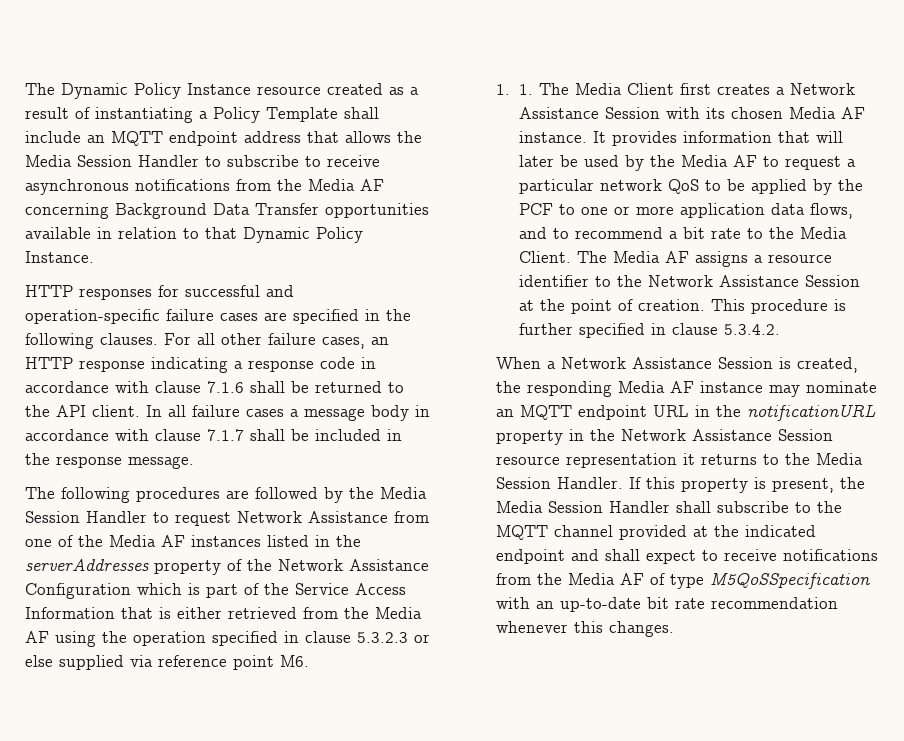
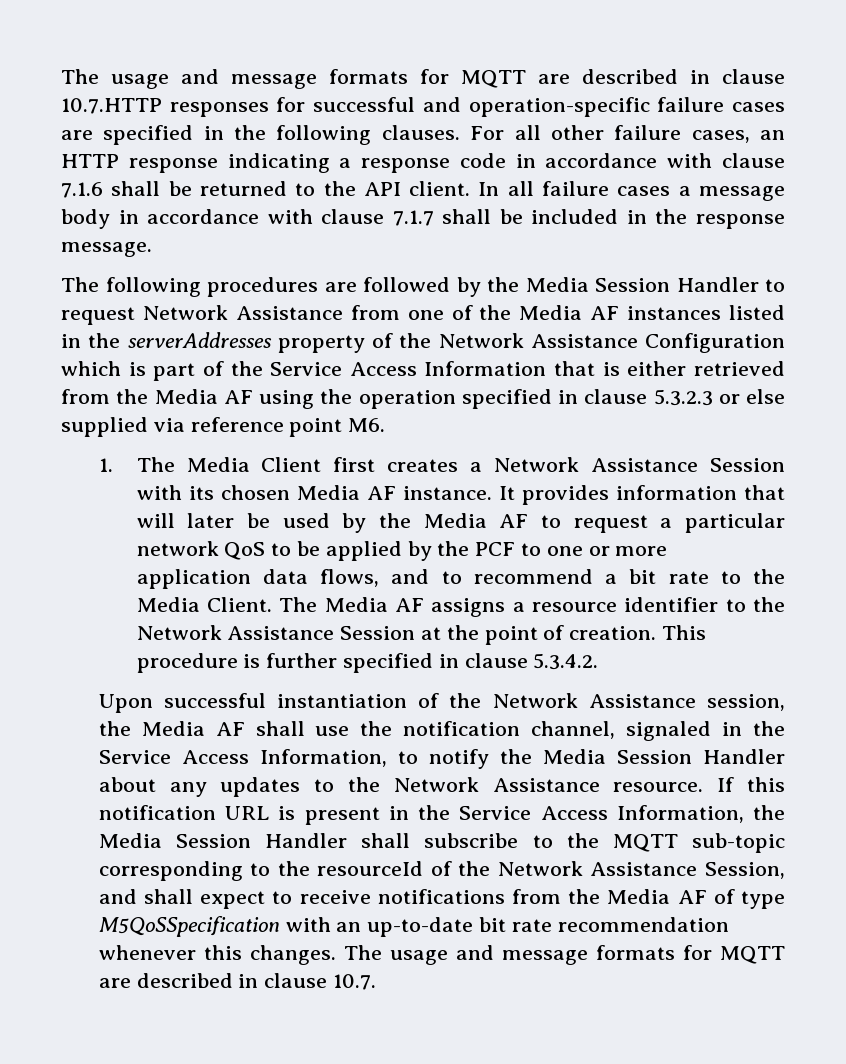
[25,83,419,99] [25,107,379,123] [25,131,422,146] [25,155,380,167] [25,179,384,195] [25,203,429,219] [25,227,363,243] [25,251,94,263] [25,285,73,297] The Dynamic Policy Instance resource created as a result of instantiating a Policy Template shall include an MQTT endpoint address that allows the Media Session Handler to subscribe to receive asynchronous notifications from the Media AF concerning Background Data Transfer opportunities available in relation to that Dynamic Policy Instance. // HTTP -> [61,69,785,89] [61,98,162,114] The usage and message formats for MQTT are described in clause 10.7.HTTP
[519,84,534,95] 1. -> (113, 465) none
[496,357,859,373] [496,381,878,397] [496,404,877,421] [496,429,834,445] [496,453,864,468] [496,477,835,493] When a Network Assistance Session is created, the responding Media AF instance may nominate an MQTT endpoint URL in the notificationURL property in the Network Assistance Session resource representation it returns to the Media Session Handler. If this property is present, -> [98,693,785,713] [98,721,785,741] [98,749,785,769] [98,777,785,797] [98,805,744,825] Upon successful instantiation of the Network Assistance session, the Media AF shall use the notification channel, signaled in the Service Access Information, to notify the Media Session Handler about any updates to the Network Assistance resource. If this notification URL is present in the Service Access Information,
[554,525,817,540] [496,549,566,564] channel provided at the indicated endpoint -> [692,833,785,853] [98,861,785,881] sub-topic corresponding to the resourceId of the Network Assistance Session,
(675, 629) none -> [343,945,786,965] [98,973,377,990] The usage and message formats for MQTT are described in clause 10.7.

